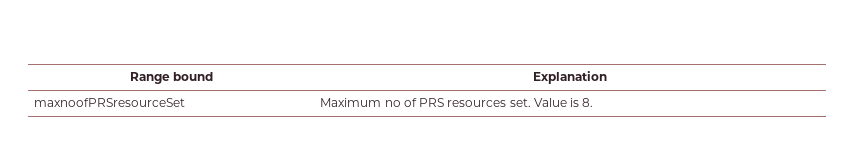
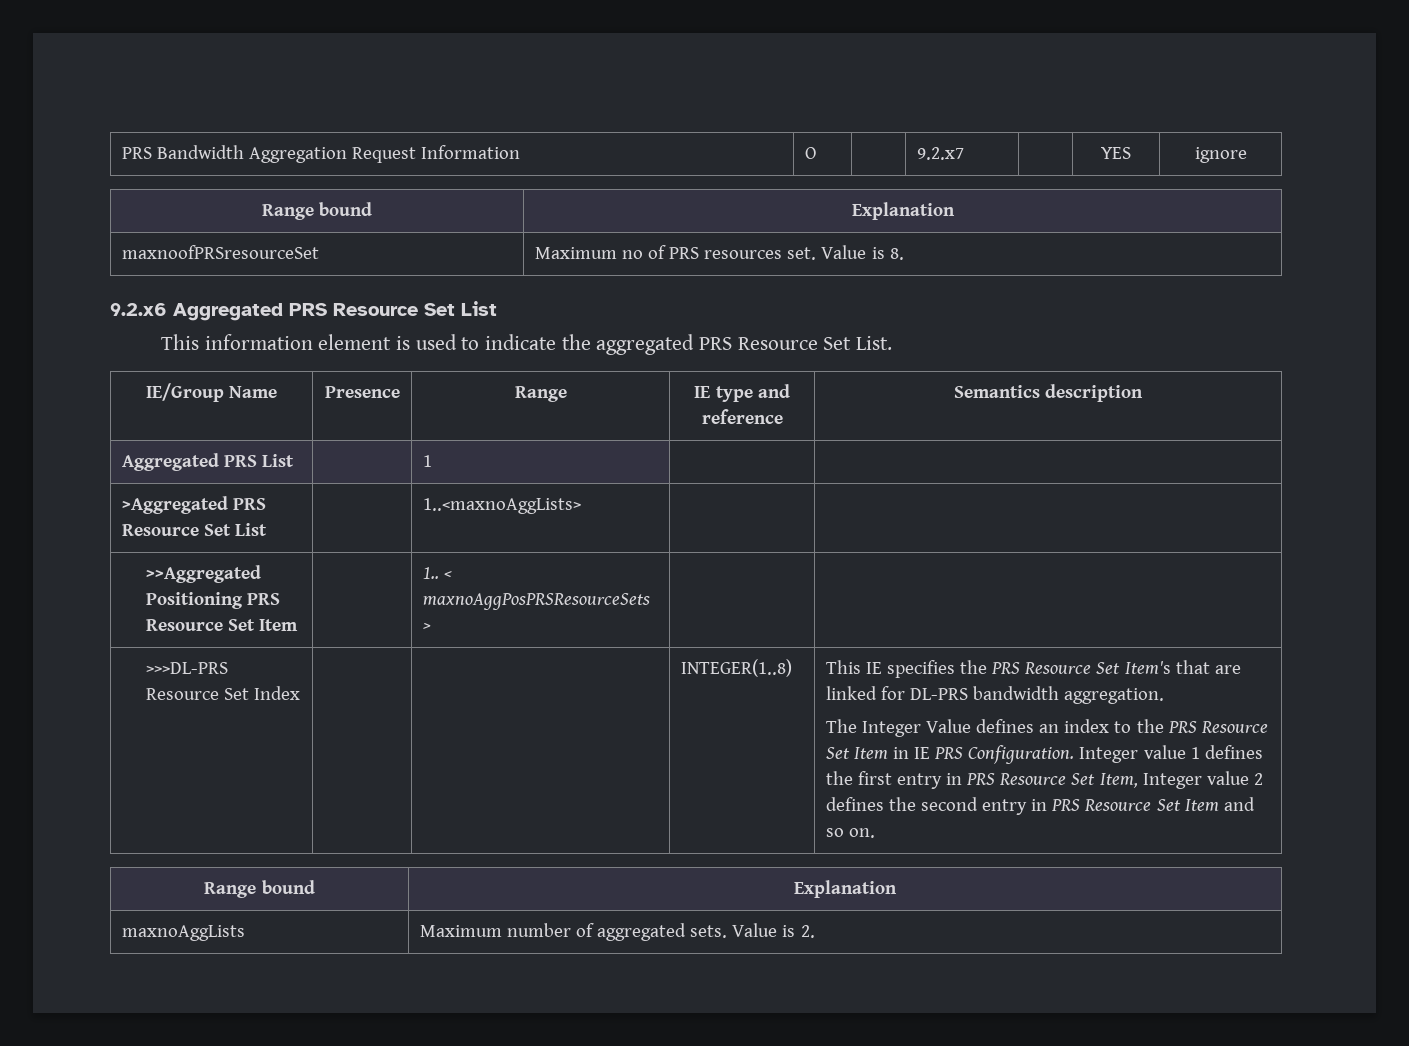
(129, 78) none -> [121,145,521,163] [804,147,817,159] [916,147,964,160] [1101,147,1131,159] [1194,147,1247,163] PRS Bandwidth Aggregation Request Information | O | | 9.2.x7 | | YES | ignore //
(594, 102) none -> [110,301,497,321] [160,334,892,355] [145,383,278,402] [324,386,400,398] [514,386,567,402] [694,384,790,402] [701,409,783,424] [953,384,1144,402] [121,453,294,471] [422,455,432,467] [121,496,266,514] [121,523,267,536] [422,498,581,514] [146,565,262,583] [146,592,281,609] [146,619,299,631] [422,567,452,579] [422,593,650,610] [422,623,431,631] [146,662,229,674] [146,686,301,700] [680,659,792,677] [825,660,1241,678] [825,686,1165,704] [825,719,1268,737] [825,745,1263,764] [825,771,1263,789] [825,797,1255,815] [825,828,875,838] [204,880,315,898] [793,880,897,898] [121,925,245,941] [419,923,815,941] // 9.2.x6 Aggregated PRS Resource Set List // This information element is used to indicate the aggregated PRS Resource Set List. // IE/Group Name | Presence | Range | IE type and reference | Semantics description // Aggregated PRS List | | 1 | | // >Aggregated PRS Resource Set List | | 1..<maxnoAggLists> | | // >>Aggregated Positioning PRS Resource Set Item | | 1.. < maxnoAggPosPRSResourceSets > | | // >>>DL-PRS Resource Set Index | | | INTEGER(1..8) | This IE specifies the PRS Resource Set Item's that are linked for DL-PRS bandwidth aggregation. // The Integer Value defines an index to the PRS Resource Set Item in IE PRS Configuration. Integer value 1 defines the first entry in PRS Resource Set Item, Integer value 2 defines the second entry in PRS Resource Set Item and so on. // Range bound | Explanation // maxnoAggLists | Maximum number of aggregated sets. Value is 2.

